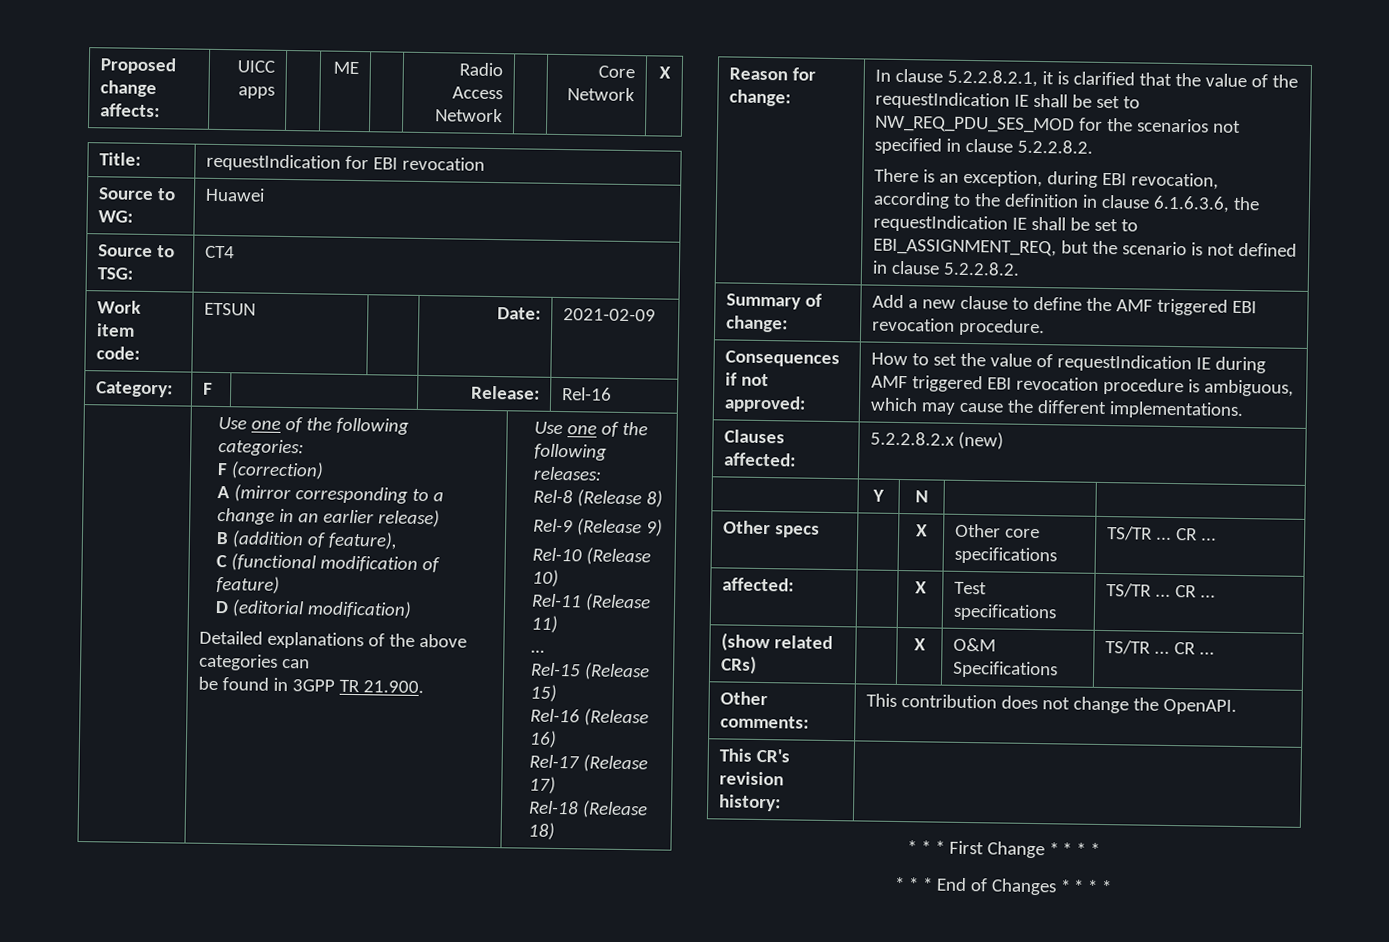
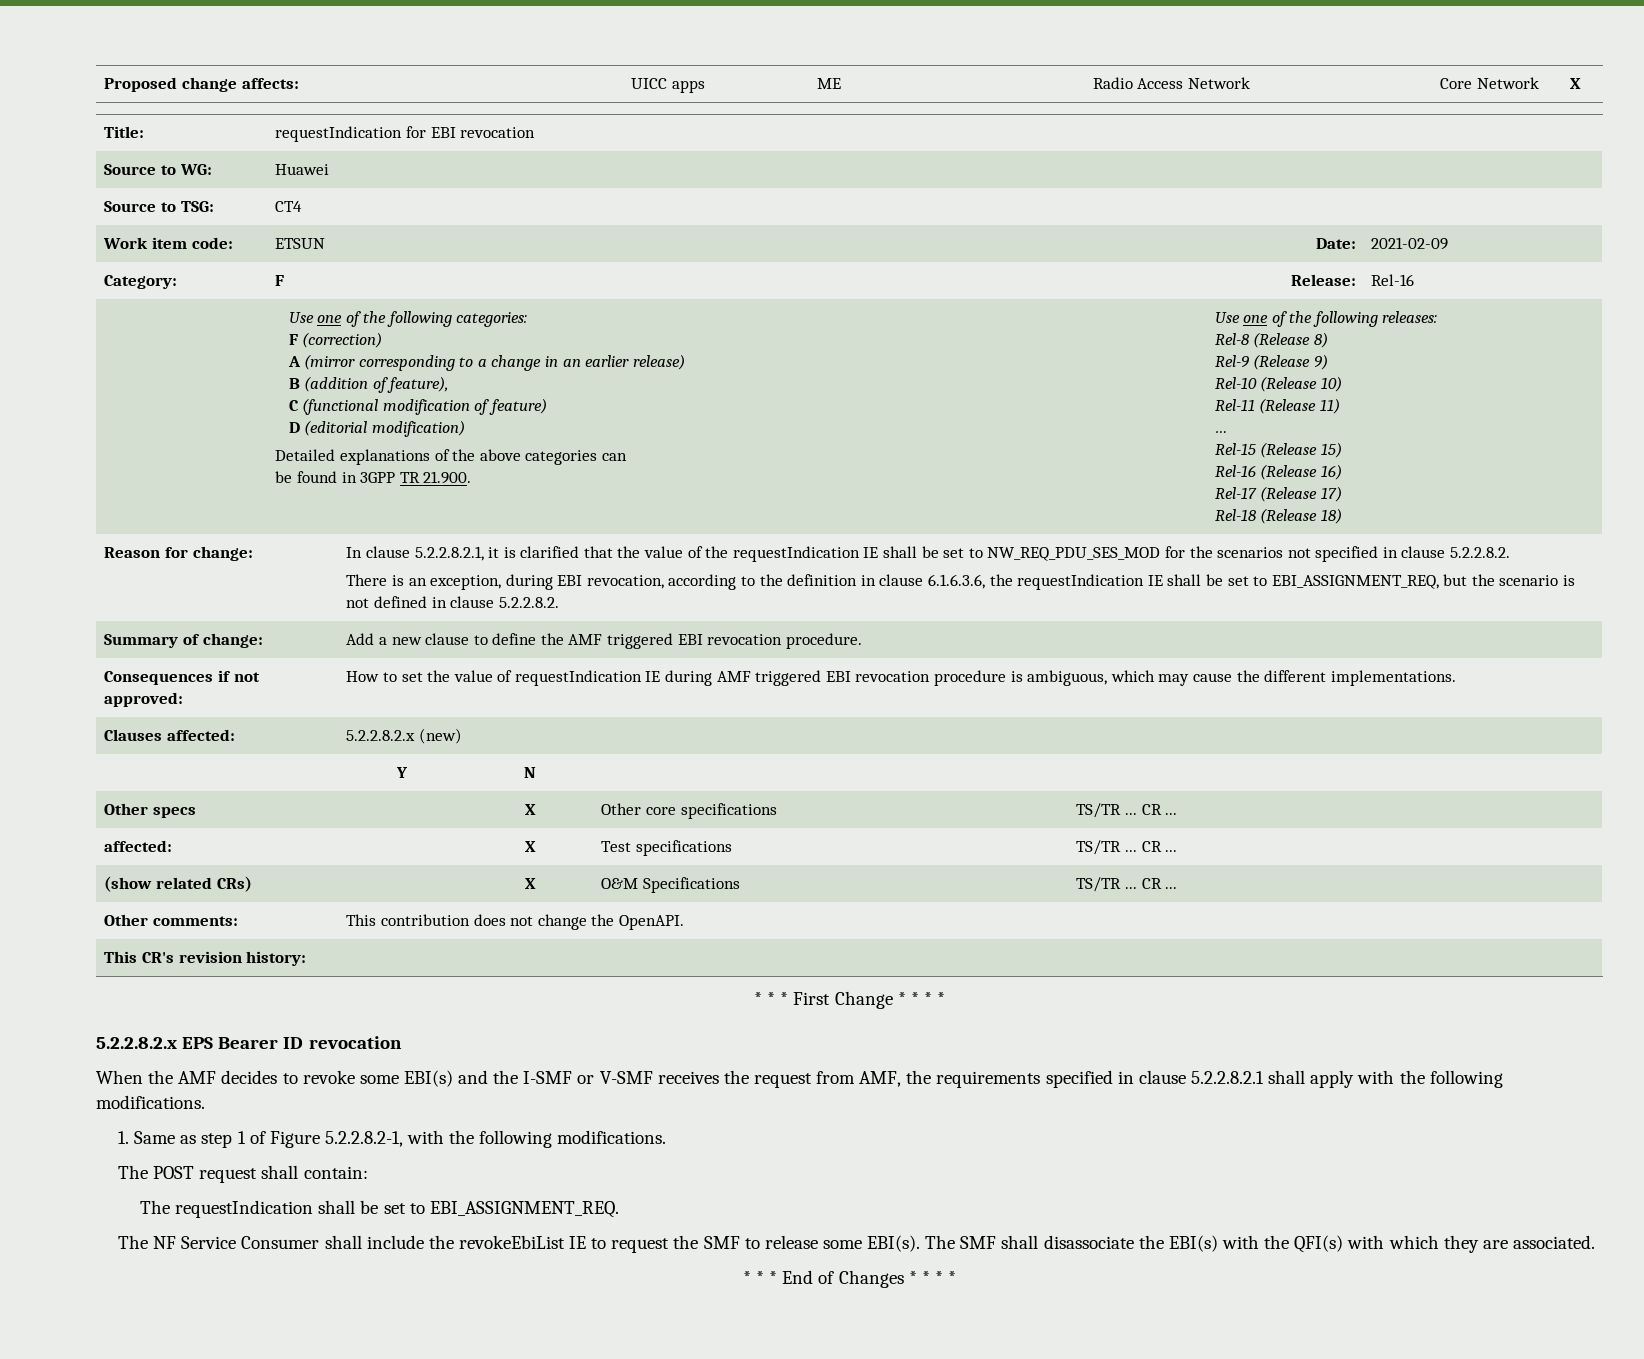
(1101, 849) none -> [96,1036,402,1049] [96,1070,1503,1088] [96,1095,205,1109] [118,1130,667,1148] [118,1165,368,1183] [140,1200,619,1218] [118,1235,1595,1253] // 5.2.2.8.2.x EPS Bearer ID revocation // When the AMF decides to revoke some EBI(s) and the I-SMF or V-SMF receives the request from AMF, the requirements specified in clause 5.2.2.8.2.1 shall apply with the following modifications. // 1. Same as step 1 of Figure 5.2.2.8.2-1, with the following modifications. // The POST request shall contain: // The requestIndication shall be set to EBI_ASSIGNMENT_REQ. // The NF Service Consumer shall include the revokeEbiList IE to request the SMF to release some EBI(s). The SMF shall disassociate the EBI(s) with the QFI(s) with which they are associated.

